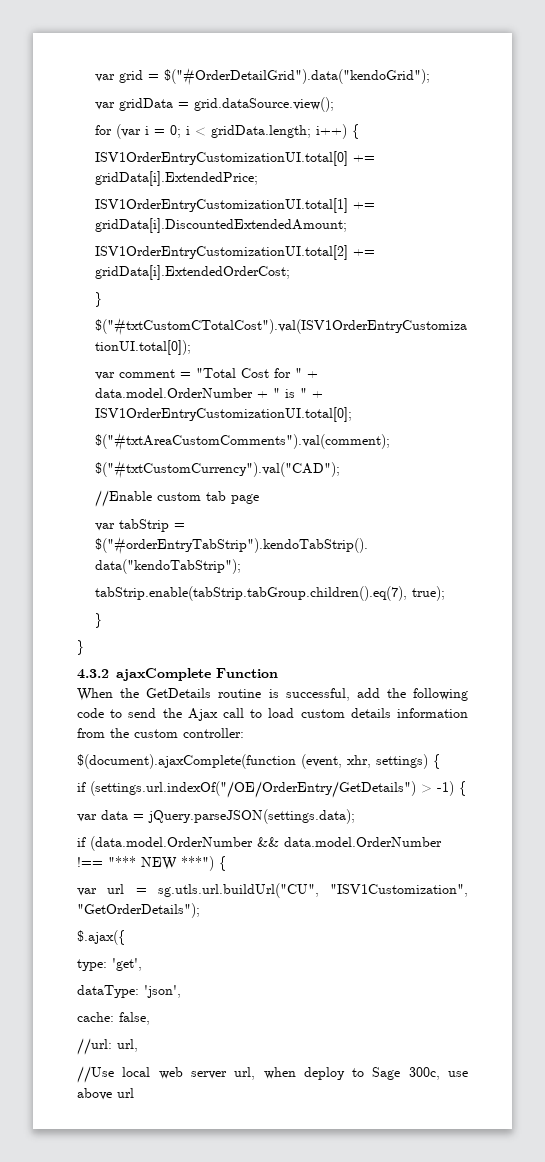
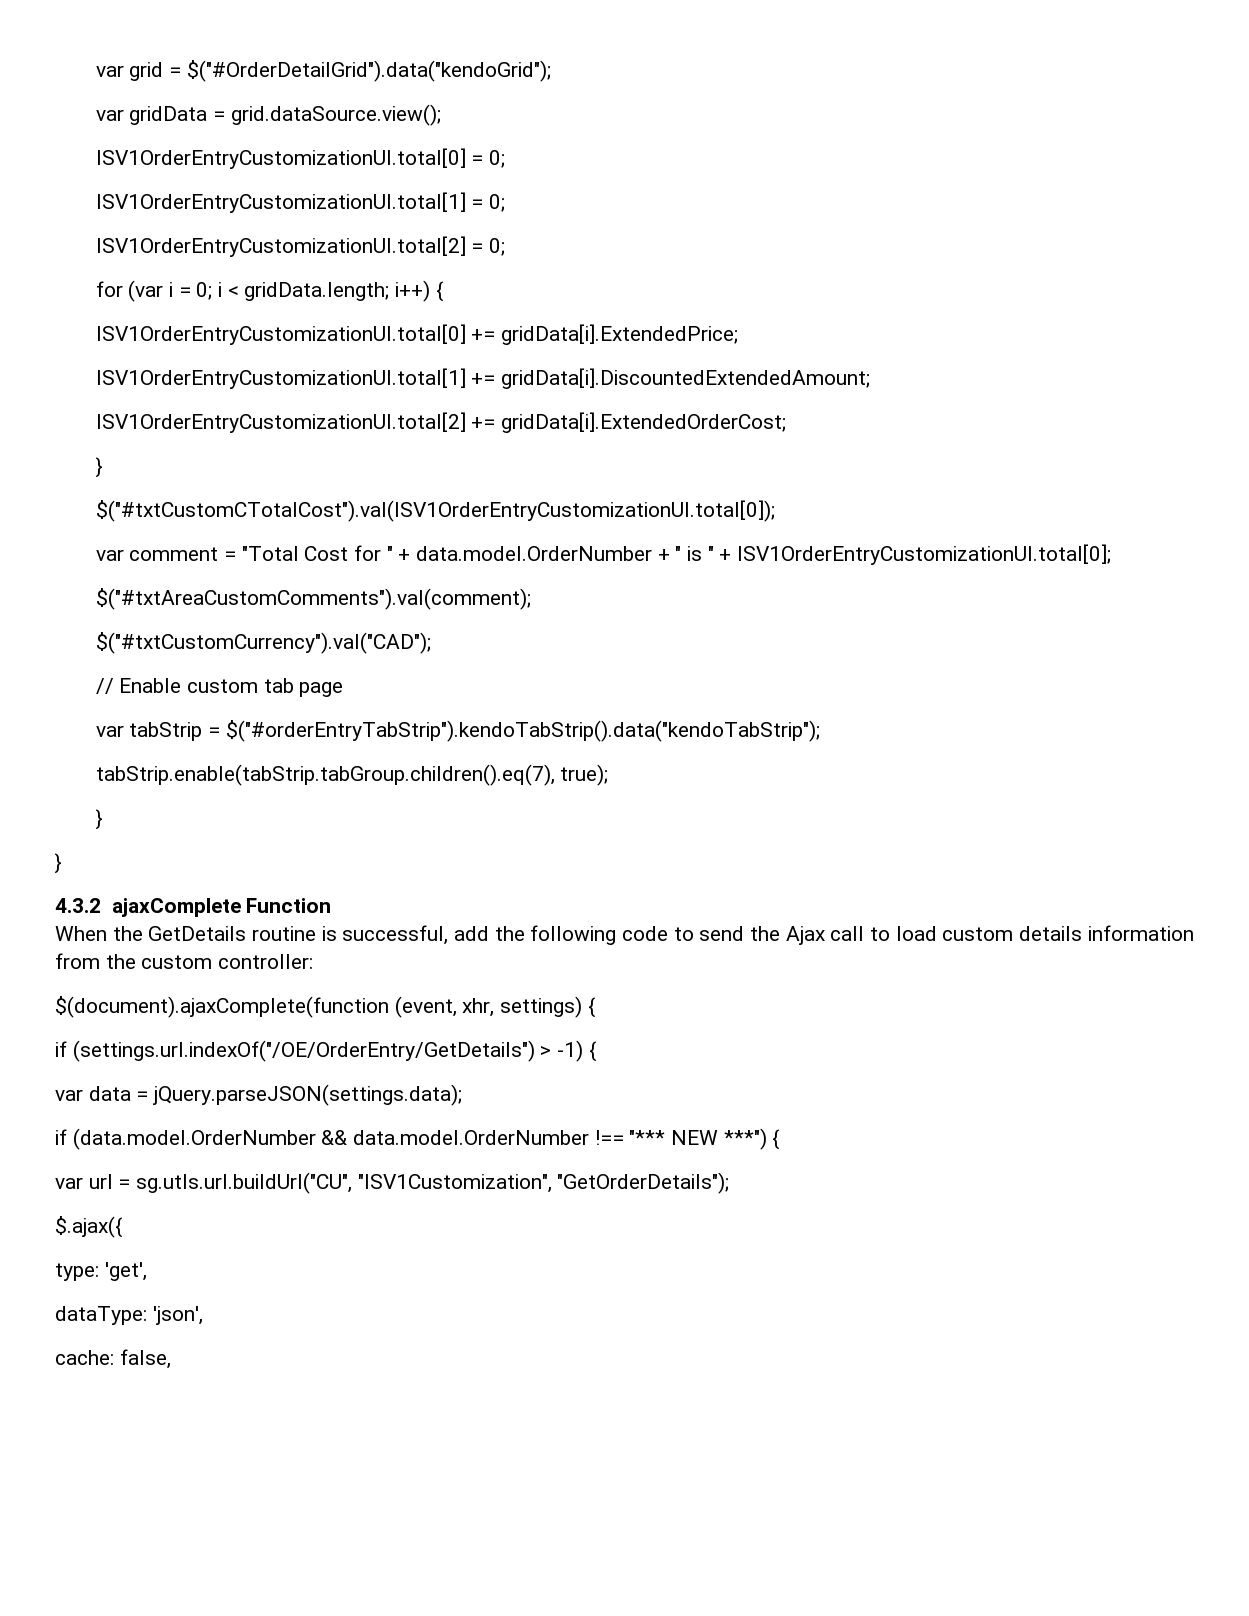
(334, 104) none -> [95,148,505,169] [95,192,505,213] [95,236,505,257] // ISV1OrderEntryCustomizationUI.total[0] = 0; // ISV1OrderEntryCustomizationUI.total[1] = 0; // ISV1OrderEntryCustomizationUI.total[2] = 0;
[94,490,152,507] //Enable -> [95,678,182,694] // Enable
[77,1038,138,1055] [77,1066,469,1083] [77,1088,134,1100] // //url: url, // //Use local web server url, when deploy to Sage 300c, use above url -> (171, 1359) none

